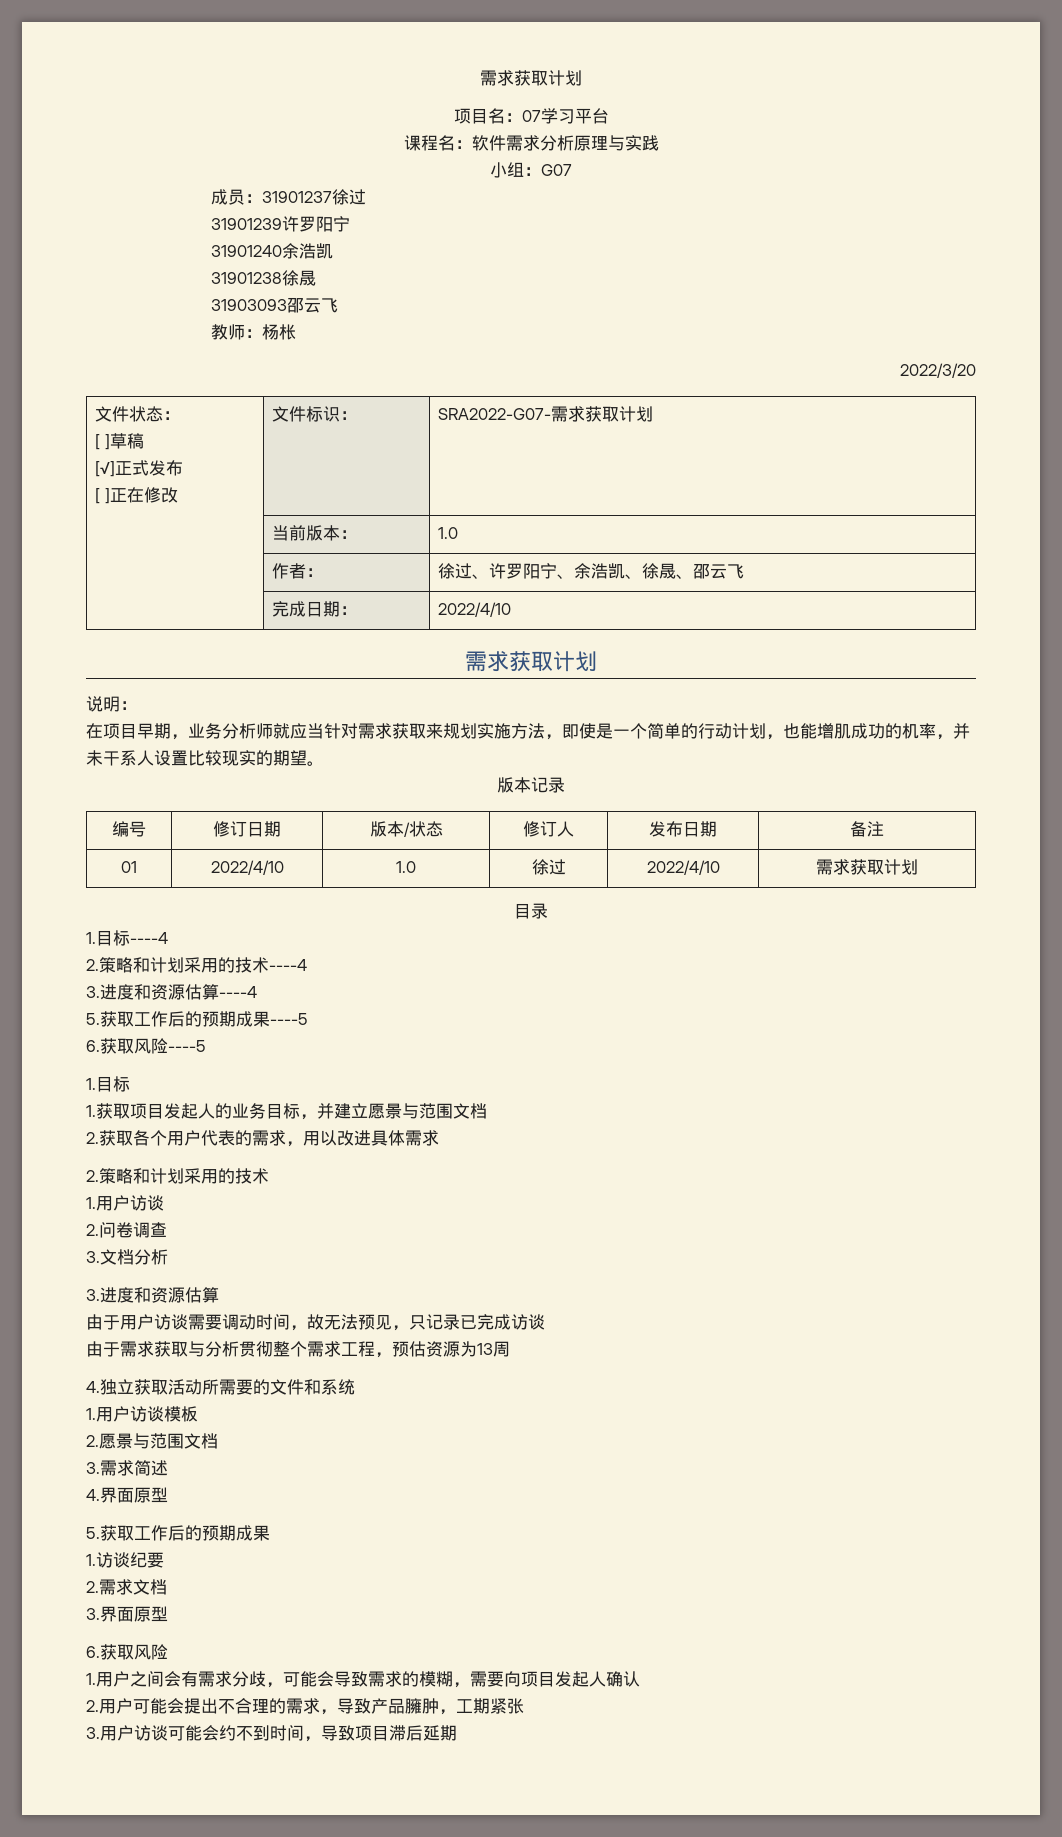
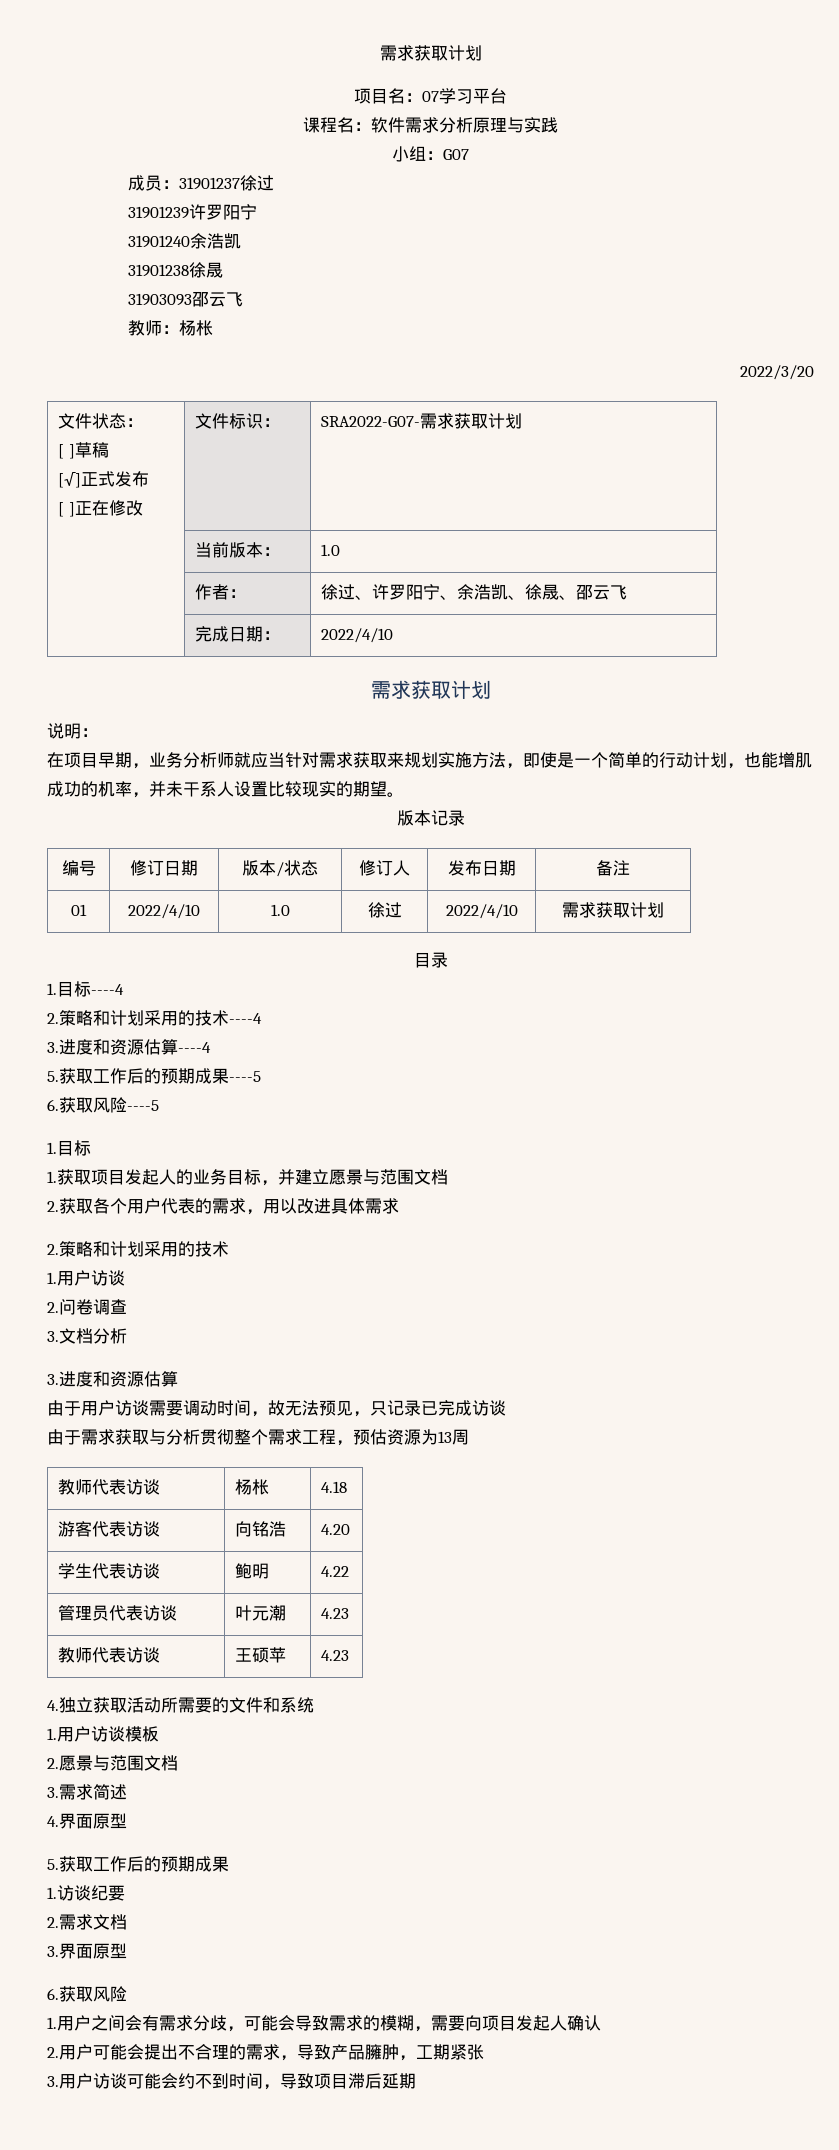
(510, 1349) none -> [57,1479,160,1495] [234,1479,269,1495] [320,1481,347,1493] [57,1521,160,1537] [234,1521,286,1537] [320,1524,350,1535] [57,1563,160,1579] [234,1563,269,1579] [320,1566,349,1577] [57,1605,177,1621] [234,1605,286,1621] [320,1608,349,1619] [57,1647,160,1663] [234,1647,286,1663] [320,1650,349,1661] // 教师代表访谈 | 杨枨 | 4.18 // 游客代表访谈 | 向铭浩 | 4.20 // 学生代表访谈 | 鲍明 | 4.22 // 管理员代表访谈 | 叶元潮 | 4.23 // 教师代表访谈 | 王硕苹 | 4.23

